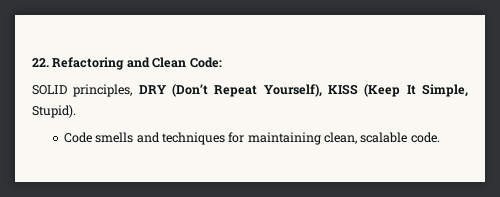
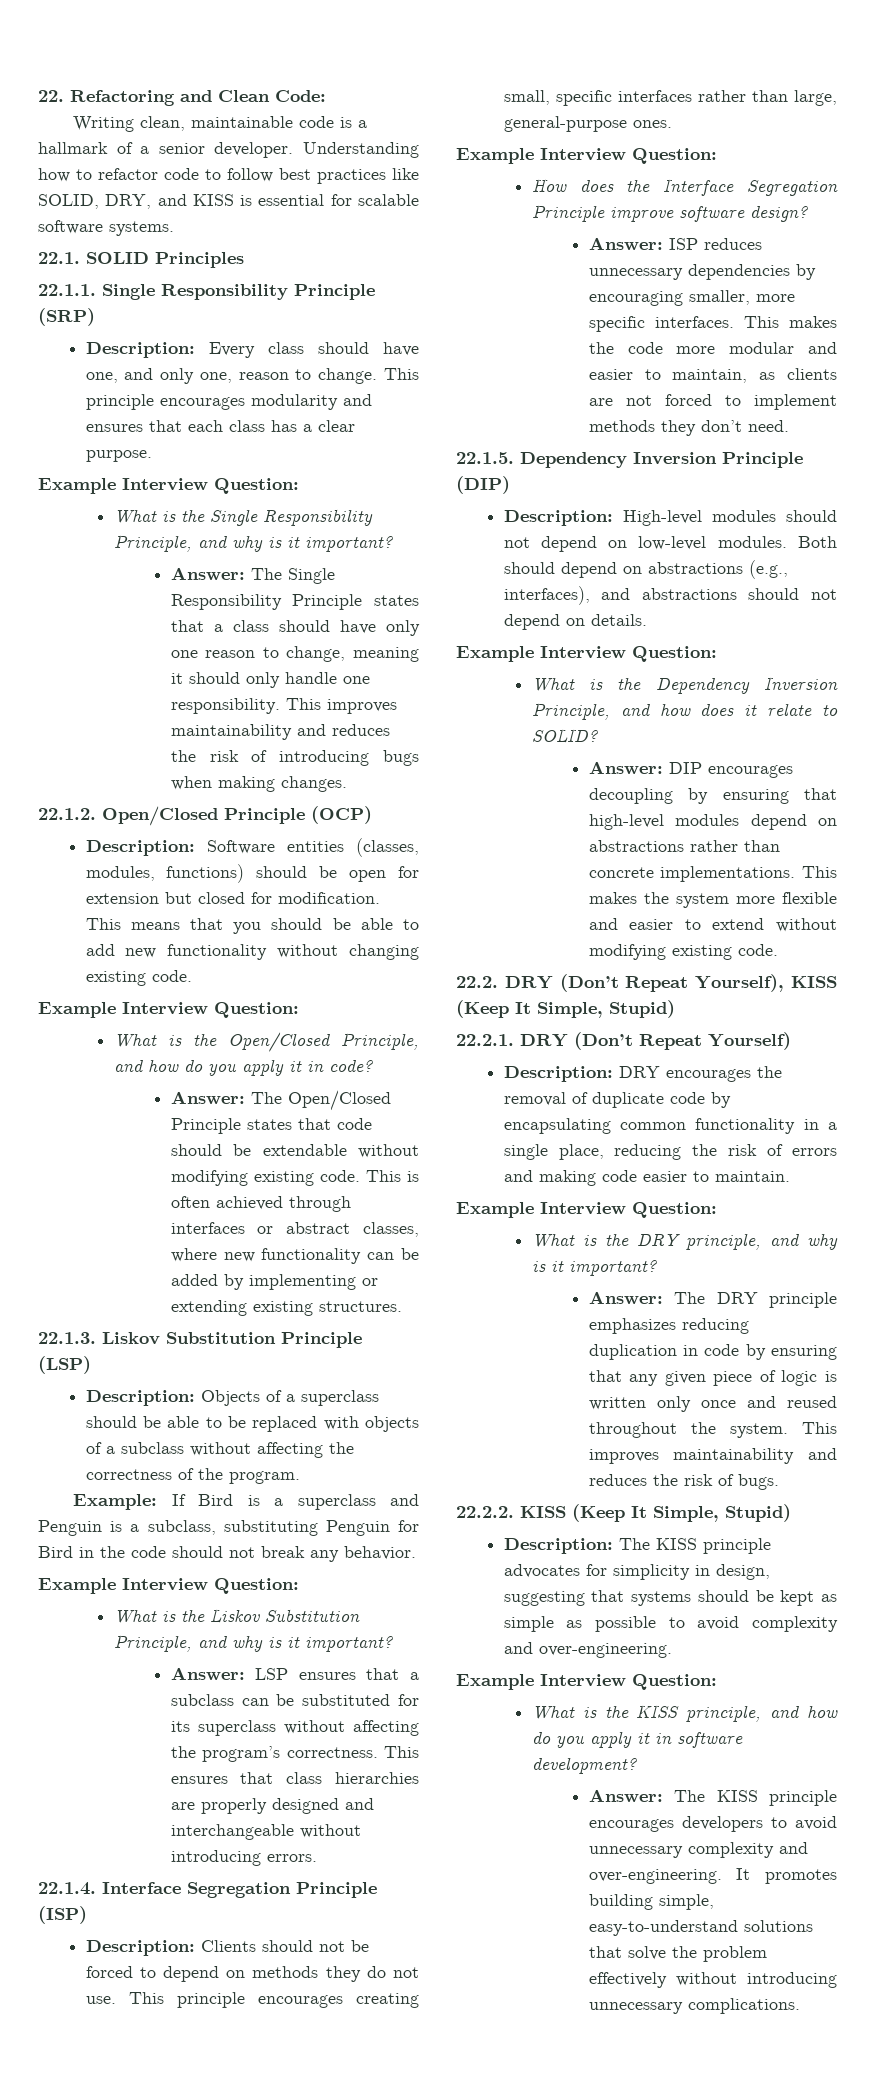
[32,84,133,97] SOLID principles, -> [73,116,368,132] [38,142,419,158] [38,168,419,184] [38,194,419,209] [38,220,174,236] [38,252,244,268] [38,284,375,300] [38,308,95,326] [85,342,419,358] [85,368,420,384] [85,394,372,410] [85,420,355,432] [85,450,152,462] [38,478,299,494] [113,509,373,526] [113,535,393,552] [170,567,335,584] [170,594,419,610] [170,620,420,636] [170,646,419,662] [170,672,370,688] [170,698,397,714] [170,724,390,740] [170,750,419,766] [170,776,347,792] [38,806,372,826] [85,838,419,857] [85,864,420,883] [85,892,380,904] [85,918,419,934] [85,944,419,960] [85,970,192,986] [38,1002,299,1018] [113,1032,419,1052] [113,1059,373,1076] [170,1090,391,1111] [170,1118,372,1134] [170,1144,419,1158] [170,1170,419,1186] [170,1196,351,1212] [170,1222,419,1237] [170,1248,419,1264] [170,1274,378,1290] [170,1300,402,1316] [38,1332,362,1348] [38,1356,91,1374] [85,1390,379,1406] [85,1416,419,1432] [85,1442,354,1458] [85,1468,300,1484] [73,1494,419,1510] [38,1520,419,1536] [38,1546,416,1562] [38,1578,299,1594] [113,1609,360,1623] [113,1635,393,1652] [170,1667,419,1680] [170,1694,419,1706] [170,1720,419,1736] [170,1746,419,1762] [170,1772,419,1784] [170,1798,374,1814] [170,1824,361,1840] [170,1850,317,1866] [38,1882,377,1898] [38,1906,87,1924] [85,1940,369,1956] [85,1966,419,1982] [85,1992,419,2008] [503,90,837,106] [503,116,672,132] [456,148,717,164] [531,179,838,196] [531,205,808,222] [588,237,762,250] [588,264,816,280] [588,290,795,306] [588,316,837,332] [588,342,837,354] [588,368,837,383] [588,394,837,410] [588,420,789,436] [456,452,803,468] [456,476,510,494] [503,510,837,526] [503,536,837,552] [503,560,788,579] [503,586,837,605] [503,614,647,630] [456,646,717,662] [531,677,838,694] [531,703,838,720] [531,729,598,743] [588,761,793,778] [588,788,837,804] [588,814,837,830] [588,840,780,852] [588,866,837,882] [588,892,837,908] [588,918,837,932] [588,944,778,960] [456,976,498,988] Writing clean, maintainable code is a hallmark of a senior developer. Understanding how to refactor code to follow best practices like SOLID, DRY, and KISS is essential for scalable software systems. // 22.1. SOLID Principles // 22.1.1. Single Responsibility Principle (SRP) // Description: Every class should have one, and only one, reason to change. This principle encourages modularity and ensures that each class has a clear purpose. // Example Interview Question: // What is the Single Responsibility Principle, and why is it important? // Answer: The Single Responsibility Principle states that a class should have only one reason to change, meaning it should only handle one responsibility. This improves maintainability and reduces the risk of introducing bugs when making changes. // 22.1.2. Open/Closed Principle (OCP) // Description: Software entities (classes, modules, functions) should be open for extension but closed for modification. This means that you should be able to add new functionality without changing existing code. // Example Interview Question: // What is the Open/Closed Principle, and how do you apply it in code? // Answer: The Open/Closed Principle states that code should be extendable without modifying existing code. This is often achieved through interfaces or abstract classes, where new functionality can be added by implementing or extending existing structures. // 22.1.3. Liskov Substitution Principle (LSP) // Description: Objects of a superclass should be able to be replaced with objects of a subclass without affecting the correctness of the program. // Example: If Bird is a superclass and Penguin is a subclass, substituting Penguin for Bird in the code should not break any behavior. // Example Interview Question: // What is the Liskov Substitution Principle, and why is it important? // Answer: LSP ensures that a subclass can be substituted for its superclass without affecting the program’s correctness. This ensures that class hierarchies are properly designed and interchangeable without introducing errors. // 22.1.4. Interface Segregation Principle (ISP) // Description: Clients should not be forced to depend on methods they do not use. This principle encourages creating small, specific interfaces rather than large, general-purpose ones. // Example Interview Question: // How does the Interface Segregation Principle improve software design? // Answer: ISP reduces unnecessary dependencies by encouraging smaller, more specific interfaces. This makes the code more modular and easier to maintain, as clients are not forced to implement methods they don’t need. // 22.1.5. Dependency Inversion Principle (DIP) // Description: High-level modules should not depend on low-level modules. Both should depend on abstractions (e.g., interfaces), and abstractions should not depend on details. // Example Interview Question: // What is the Dependency Inversion Principle, and how does it relate to SOLID? // Answer: DIP encourages decoupling by ensuring that high-level modules depend on abstractions rather than concrete implementations. This makes the system more flexible and easier to extend without modifying existing code. // 22.2.
[32,105,76,118] [63,132,440,145] Stupid). // Code smells and techniques for maintaining clean, scalable code. -> [609,1000,675,1018] [456,1032,791,1050] [503,1066,782,1082] [503,1092,731,1108] [503,1118,837,1134] [503,1144,837,1160] [503,1170,790,1186] [456,1202,717,1218] [531,1233,838,1250] [531,1260,657,1276] [588,1291,837,1308] [588,1318,749,1334] [588,1344,837,1360] [588,1370,837,1386] [588,1396,837,1412] [588,1422,837,1438] [588,1448,837,1464] [588,1474,779,1490] [456,1504,791,1522] [503,1538,771,1554] [503,1564,770,1580] [503,1590,837,1606] [503,1616,838,1632] [503,1642,672,1658] [456,1674,717,1690] [531,1705,838,1722] [531,1731,743,1748] [531,1757,637,1774] [588,1789,837,1806] [588,1816,837,1832] [588,1842,808,1858] [588,1868,837,1884] [588,1894,714,1910] [588,1920,813,1936] [588,1946,767,1962] [588,1972,837,1988] [588,1998,800,2014] Stupid) // 22.2.1. DRY (Don’t Repeat Yourself) // Description: DRY encourages the removal of duplicate code by encapsulating common functionality in a single place, reducing the risk of errors and making code easier to maintain. // Example Interview Question: // What is the DRY principle, and why is it important? // Answer: The DRY principle emphasizes reducing duplication in code by ensuring that any given piece of logic is written only once and reused throughout the system. This improves maintainability and reduces the risk of bugs. // 22.2.2. KISS (Keep It Simple, Stupid) // Description: The KISS principle advocates for simplicity in design, suggesting that systems should be kept as simple as possible to avoid complexity and over-engineering. // Example Interview Question: // What is the KISS principle, and how do you apply it in software development? // Answer: The KISS principle encourages developers to avoid unnecessary complexity and over-engineering. It promotes building simple, easy-to-understand solutions that solve the problem effectively without introducing unnecessary complications.

